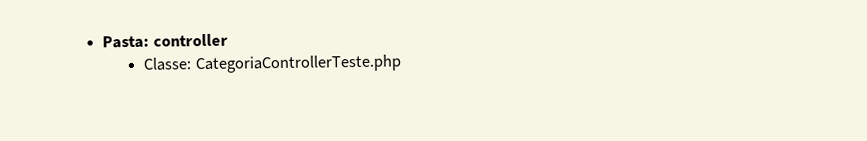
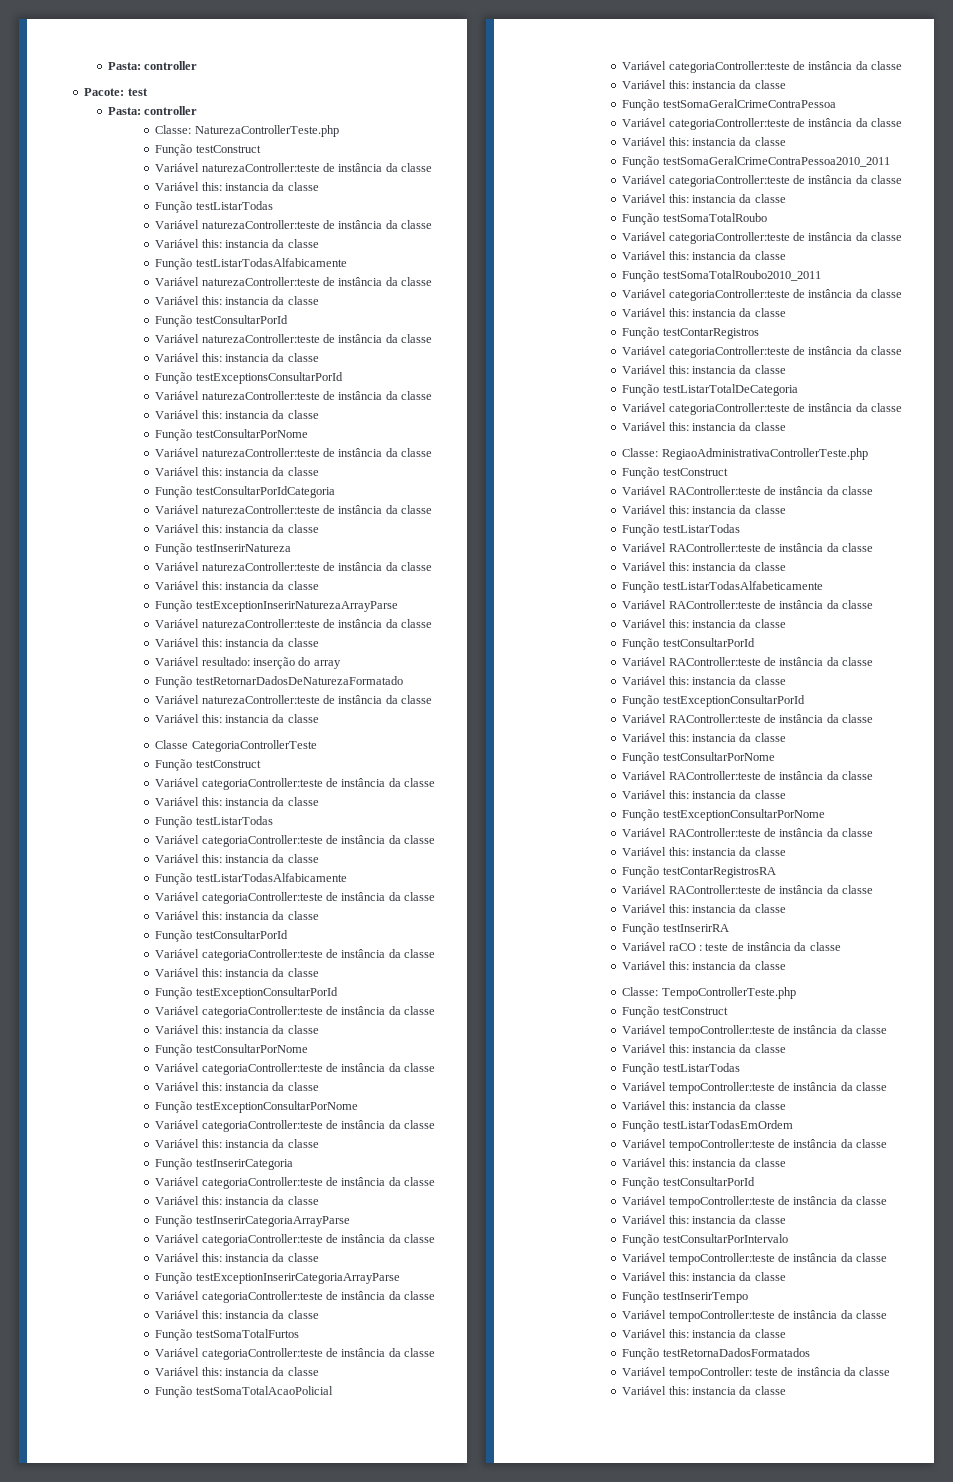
[102,33,228,49] [143,54,401,74] Pasta: controller // Classe: CategoriaControllerTeste.php -> [107,61,198,70] [84,88,148,96] [107,106,198,115] [155,125,339,137] [155,144,261,156] [155,163,433,172] [155,182,319,191] [155,201,273,213] [155,220,433,229] [155,239,319,248] [155,258,347,270] [155,277,433,286] [155,296,319,305] [155,315,288,327] [155,334,433,343] [155,353,319,362] [155,372,343,384] [155,391,433,400] [155,410,319,419] [155,429,308,441] [155,448,433,457] [155,467,319,476] [155,486,335,498] [155,505,433,514] [155,524,319,533] [155,543,291,555] [155,562,433,571] [155,581,319,590] [155,600,398,612] [155,619,433,628] [155,638,319,647] [155,657,341,669] [155,676,403,688] [155,695,433,704] [155,714,319,723] [155,740,317,752] [155,759,261,771] [155,778,436,790] [155,797,319,806] [155,816,273,828] [155,835,436,847] [155,854,319,863] [155,873,347,885] [155,892,436,904] [155,911,319,920] [155,930,288,942] [155,949,436,961] [155,968,319,977] [155,987,338,999] [155,1006,436,1018] [155,1025,319,1034] [155,1044,308,1056] [155,1063,436,1075] [155,1082,319,1091] [155,1101,358,1113] [155,1120,436,1132] [155,1139,319,1148] [155,1158,293,1170] [155,1177,436,1189] [155,1196,319,1205] [155,1215,350,1227] [155,1234,436,1246] [155,1253,319,1262] [155,1272,400,1284] [155,1291,436,1303] [155,1310,319,1319] [155,1329,299,1341] [155,1348,436,1360] [155,1367,319,1376] [155,1386,333,1398] [622,61,903,73] [622,80,786,89] [622,99,836,111] [622,118,903,130] [622,137,786,146] [622,156,890,168] [622,175,903,187] [622,194,786,203] [622,213,767,225] [622,232,903,244] [622,251,786,260] [622,270,821,282] [622,289,903,301] [622,308,786,317] [622,327,759,339] [622,346,903,358] [622,365,786,374] [622,384,798,396] [622,403,903,415] [622,422,786,431] [622,448,868,460] [622,467,728,479] [622,486,874,495] [622,505,786,514] [622,524,740,536] [622,543,874,552] [622,562,786,571] [622,581,823,593] [622,600,874,609] [622,619,786,628] [622,638,755,650] [622,657,874,666] [622,676,786,685] [622,695,805,707] [622,714,874,723] [622,733,786,742] [622,752,775,764] [622,771,874,780] [622,790,786,799] [622,809,825,821] [622,828,874,837] [622,847,786,856] [622,866,776,878] [622,885,874,894] [622,904,786,913] [622,923,729,935] [622,942,841,951] [622,961,786,970] [622,987,796,999] [622,1006,728,1018] [622,1025,888,1037] [622,1044,786,1053] [622,1063,740,1075] [622,1082,888,1094] [622,1101,786,1110] [622,1120,793,1132] [622,1139,888,1151] [622,1158,786,1167] [622,1177,755,1189] [622,1196,888,1208] [622,1215,786,1224] [622,1234,788,1246] [622,1253,888,1265] [622,1272,786,1281] [622,1291,748,1303] [622,1310,888,1322] [622,1329,786,1338] [622,1348,810,1360] [622,1367,891,1379] [622,1386,786,1395] Pasta: controller // Pacote: test // Pasta: controller // Classe: NaturezaControllerTeste.php // Função testConstruct // Variável naturezaController:teste de instância da classe // Variável this: instancia da classe // Função testListarTodas // Variável naturezaController:teste de instância da classe // Variável this: instancia da classe // Função testListarTodasAlfabicamente // Variável naturezaController:teste de instância da classe // Variável this: instancia da classe // Função testConsultarPorId // Variável naturezaController:teste de instância da classe // Variável this: instancia da classe // Função testExceptionsConsultarPorId // Variável naturezaController:teste de instância da classe // Variável this: instancia da classe // Função testConsultarPorNome // Variável naturezaController:teste de instância da classe // Variável this: instancia da classe // Função testConsultarPorIdCategoria // Variável naturezaController:teste de instância da classe // Variável this: instancia da classe // Função testInserirNatureza // Variável naturezaController:teste de instância da classe // Variável this: instancia da classe // Função testExceptionInserirNaturezaArrayParse // Variável naturezaController:teste de instância da classe // Variável this: instancia da classe // Variável resultado: inserção do array // Função testRetornarDadosDeNaturezaFormatado // Variável naturezaController:teste de instância da classe // Variável this: instancia da classe // Classe CategoriaControllerTeste // Função testConstruct // Variável categoriaController:teste de instância da classe // Variável this: instancia da classe // Função testListarTodas // Variável categoriaController:teste de instância da classe // Variável this: instancia da classe // Função testListarTodasAlfabicamente // Variável categoriaController:teste de instância da classe // Variável this: instancia da classe // Função testConsultarPorId // Variável categoriaController:teste de instância da classe // Variável this: instancia da classe // Função testExceptionConsultarPorId // Variável categoriaController:teste de instância da classe // Variável this: instancia da classe // Função testConsultarPorNome // Variável categoriaController:teste de instância da classe // Variável this: instancia da classe // Função testExceptionConsultarPorNome // Variável categoriaController:teste de instância da classe // Variável this: instancia da classe // Função testInserirCategoria // Variável categoriaController:teste de instância da classe // Variável this: instancia da classe // Função testInserirCategoriaArrayParse // Variável categoriaController:teste de instância da classe // Variável this: instancia da classe // Função testExceptionInserirCategoriaArrayParse // Variável categoriaController:teste de instância da classe // Variável this: instancia da classe // Função testSomaTotalFurtos // Variável categoriaController:teste de instância da classe // Variável this: instancia da classe // Função testSomaTotalAcaoPolicial // Variável categoriaController:teste de instância da classe // Variável this: instancia da classe // Função testSomaGeralCrimeContraPessoa // Variável categoriaController:teste de instância da classe // Variável this: instancia da classe // Função testSomaGeralCrimeContraPessoa2010_2011 // Variável categoriaController:teste de instância da classe // Variável this: instancia da classe // Função testSomaTotalRoubo // Variável categoriaController:teste de instância da classe // Variável this: instancia da classe // Função testSomaTotalRoubo2010_2011 // Variável categoriaController:teste de instância da classe // Variável this: instancia da classe // Função testContarRegistros // Variável categoriaController:teste de instância da classe // Variável this: instancia da classe // Função testListarTotalDeCategoria // Variável categoriaController:teste de instância da classe // Variável this: instancia da classe // Classe: RegiaoAdministrativaControllerTeste.php // Função testConstruct // Variável RAController:teste de instância da classe // Variável this: instancia da classe // Função testListarTodas // Variável RAController:teste de instância da classe // Variável this: instancia da classe // Função testListarTodasAlfabeticamente // Variável RAController:teste de instância da classe // Variável this: instancia da classe // Função testConsultarPorId // Variável RAController:teste de instância da classe // Variável this: instancia da classe // Função testExceptionConsultarPorId // Variável RAController:teste de instância da classe // Variável this: instancia da classe // Função testConsultarPorNome // Variável RAController:teste de instância da classe // Variável this: instancia da classe // Função testExceptionConsultarPorNome // Variável RAController:teste de instância da classe // Variável this: instancia da classe // Função testContarRegistrosRA // Variável RAController:teste de instância da classe // Variável this: instancia da classe // Função testInserirRA // Variável raCO : teste de instância da classe // Variável this: instancia da classe // Classe: TempoControllerTeste.php // Função testConstruct // Variável tempoController:teste de instância da classe // Variável this: instancia da classe // Função testListarTodas // Variável tempoController:teste de instância da classe // Variável this: instancia da classe // Função testListarTodasEmOrdem // Variável tempoController:teste de instância da classe // Variável this: instancia da classe // Função testConsultarPorId // Variável tempoController:teste de instância da classe // Variável this: instancia da classe // Função testConsultarPorIntervalo // Variável tempoController:teste de instância da classe // Variável this: instancia da classe // Função testInserirTempo // Variável tempoController:teste de instância da classe // Variável this: instancia da classe // Função testRetornaDadosFormatados // Variável tempoController: teste de instância da classe // Variável this: instancia da classe

